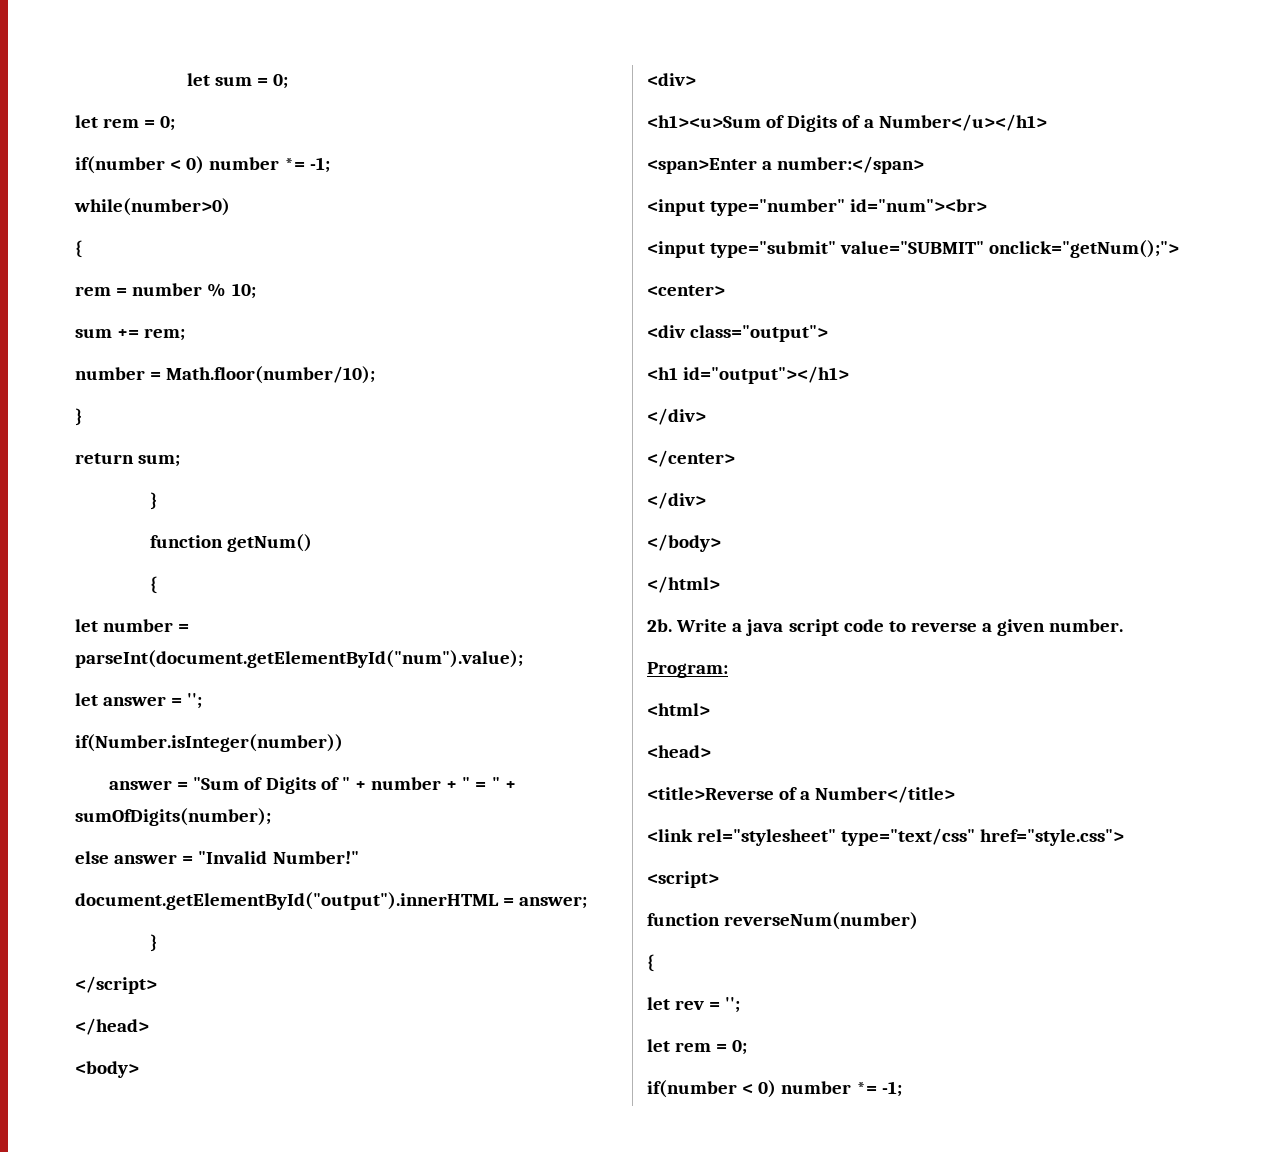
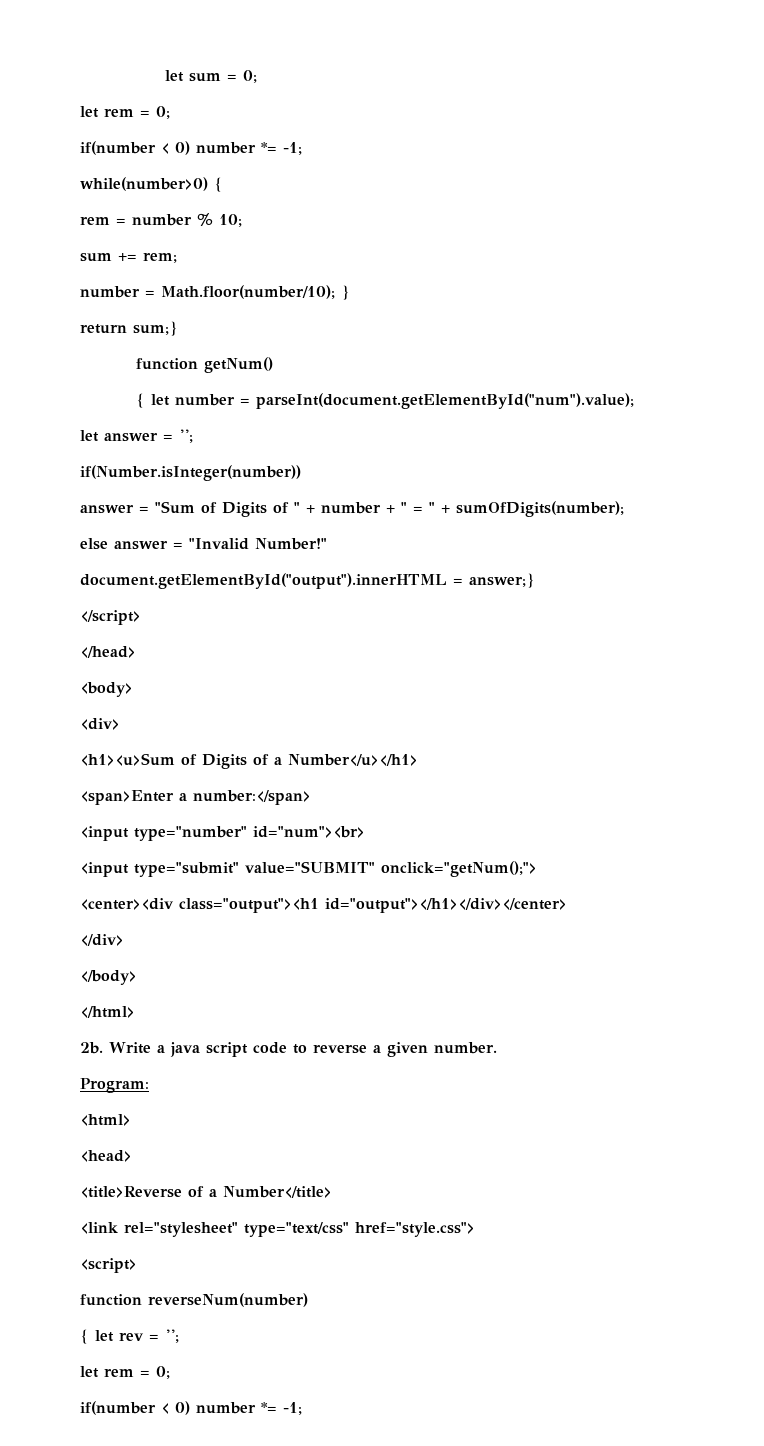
(230, 207) // -> (208, 184) none
(376, 375) // -> (335, 292) none
[138,455,181,467] [149,492,157,510] sum; // } -> [133,321,178,336] sum;}
(157, 585) // -> (146, 400) none
[519,896,588,909] [149,934,157,952] answer; // } -> [469,573,535,588] answer;}
[647,285,725,296] [647,325,829,342] [647,366,850,384] [647,408,706,425] [647,450,735,467] <center> // <div class="output"> // <h1 id="output"></h1> // </div> // </center> -> [80,898,567,913] <center><div class="output"><h1 id="output"></h1></div></center>
(654, 963) // -> (89, 1336) none

